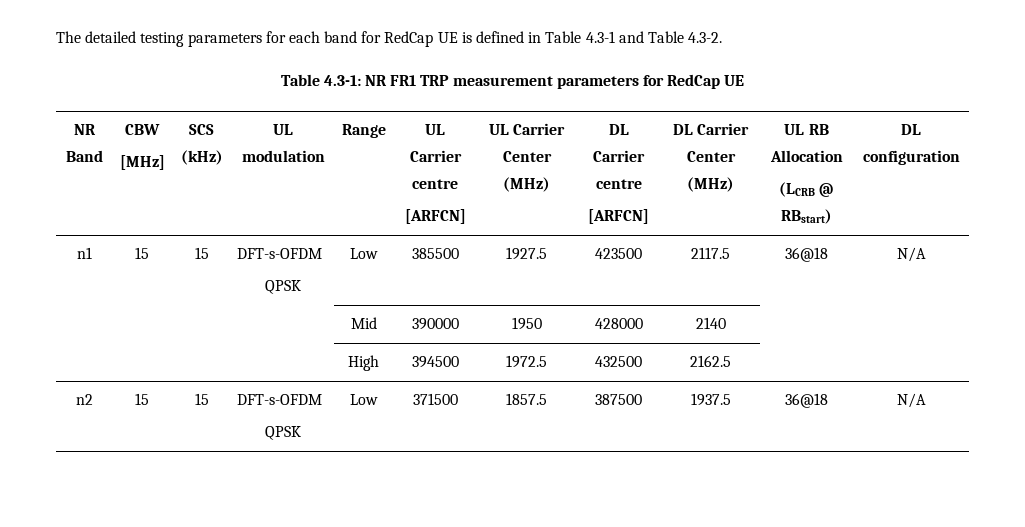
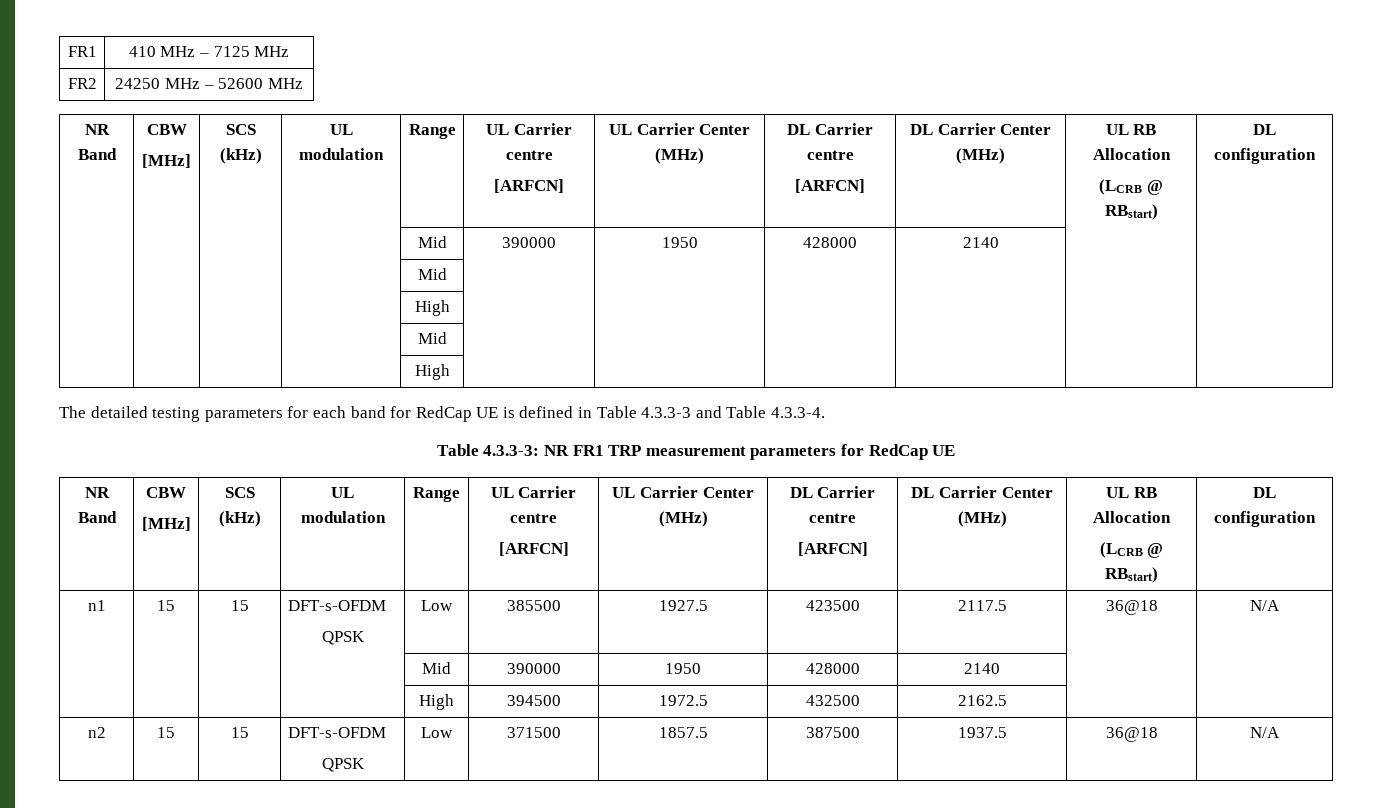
(56, 37) none -> [67,46,97,57] [128,46,290,57] [67,78,97,89] [115,78,303,89] [84,124,110,135] [77,148,117,160] [146,124,187,135] [142,154,191,168] [225,124,256,135] [219,148,262,164] [329,124,353,135] [299,148,384,160] [408,124,456,139] [486,123,572,135] [505,150,553,160] [494,179,564,193] [608,123,751,135] [655,148,704,164] [787,123,873,135] [806,150,854,160] [795,179,865,193] [909,123,1052,135] [956,148,1005,164] [1105,124,1157,135] [1092,148,1171,160] [1099,179,1163,195] [1104,204,1158,220] [1253,124,1276,135] [1214,148,1316,164] [417,236,447,248] [502,237,556,248] [661,237,698,248] [803,237,857,248] [962,237,999,248] [417,268,447,280] [414,300,450,316] [417,332,447,344] [414,364,450,380] FR1 | 410 MHz – 7125 MHz // FR2 | 24250 MHz – 52600 MHz // NR Band | CBW // [MHz] | SCS (kHz) | UL modulation | Range | UL Carrier centre // [ARFCN] | UL Carrier Center (MHz) | DL Carrier centre // [ARFCN] | DL Carrier Center (MHz) | UL RB Allocation // (LCRB @ RBstart) | DL configuration // | | | | Mid | 390000 | 1950 | 428000 | 2140 | | // | | | | Mid | | | | | | // | | | | High | | | | | | // | | | | Mid | | | | | | // | | | | High | | | | | | //
[585,31,615,43] 4.3-1 -> [641,407,692,418] 4.3.3-3
[688,32,723,43] [280,74,361,86] 4.3-2. // Table 4.3-1: -> [771,407,826,418] [436,444,540,456] 4.3.3-4. // Table 4.3.3-3:

